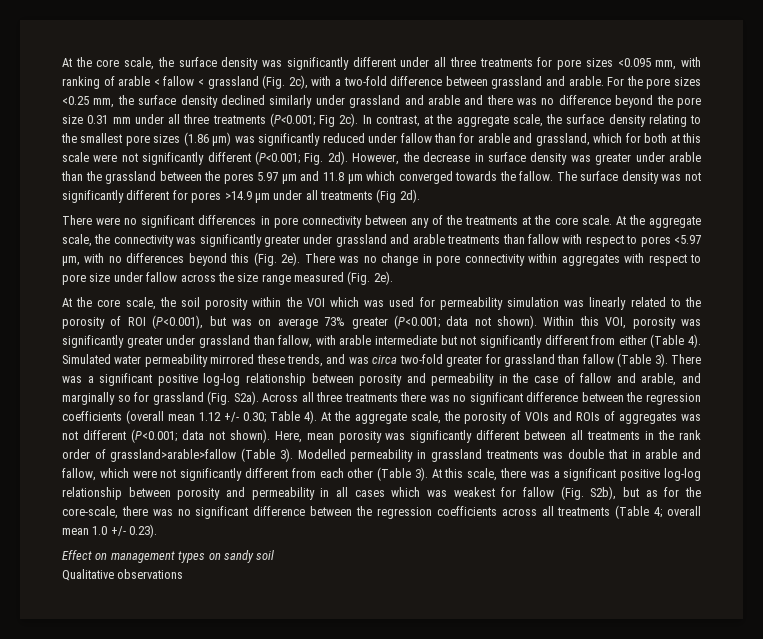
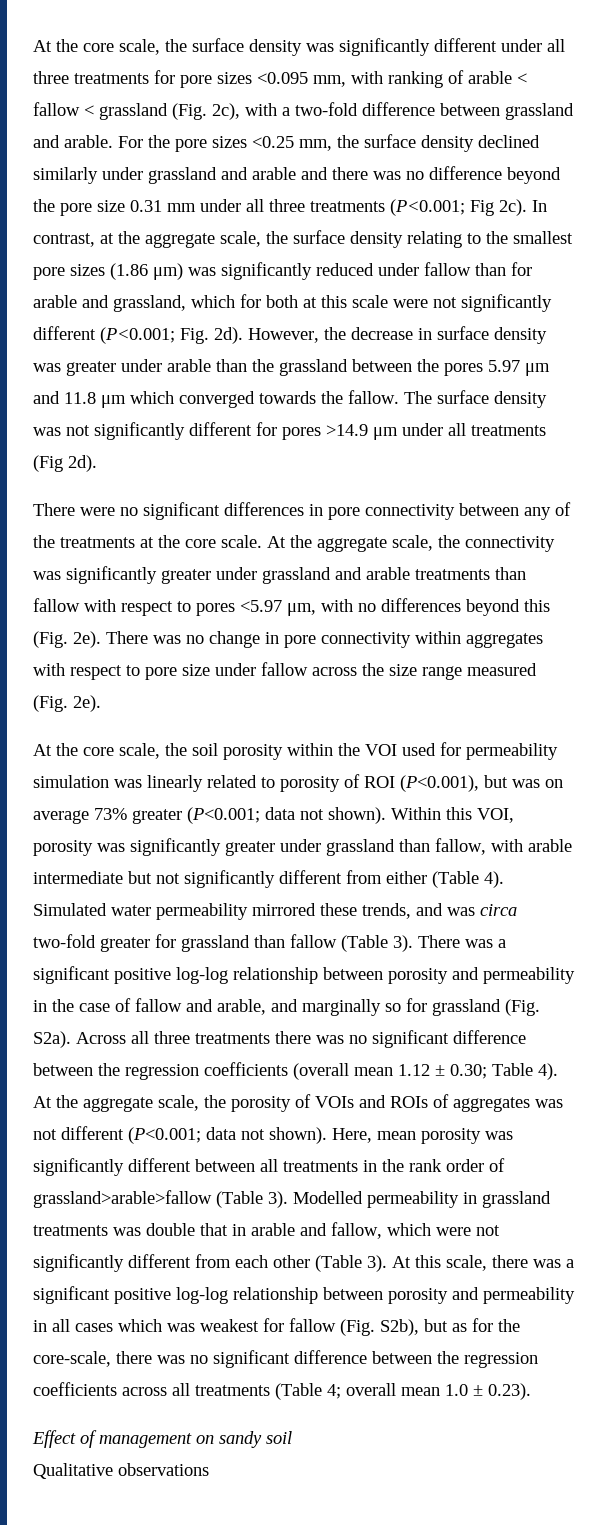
[329,297,385,307] which was -> (397, 750) none
[685,297,701,307] the -> (275, 782) none
[224,412,240,422] +/- -> [435,1065,445,1076] ±
[110,526,126,536] +/- -> [473,1385,483,1396] ±
[95,551,206,563] on management types -> [80,1430,192,1448] of management

